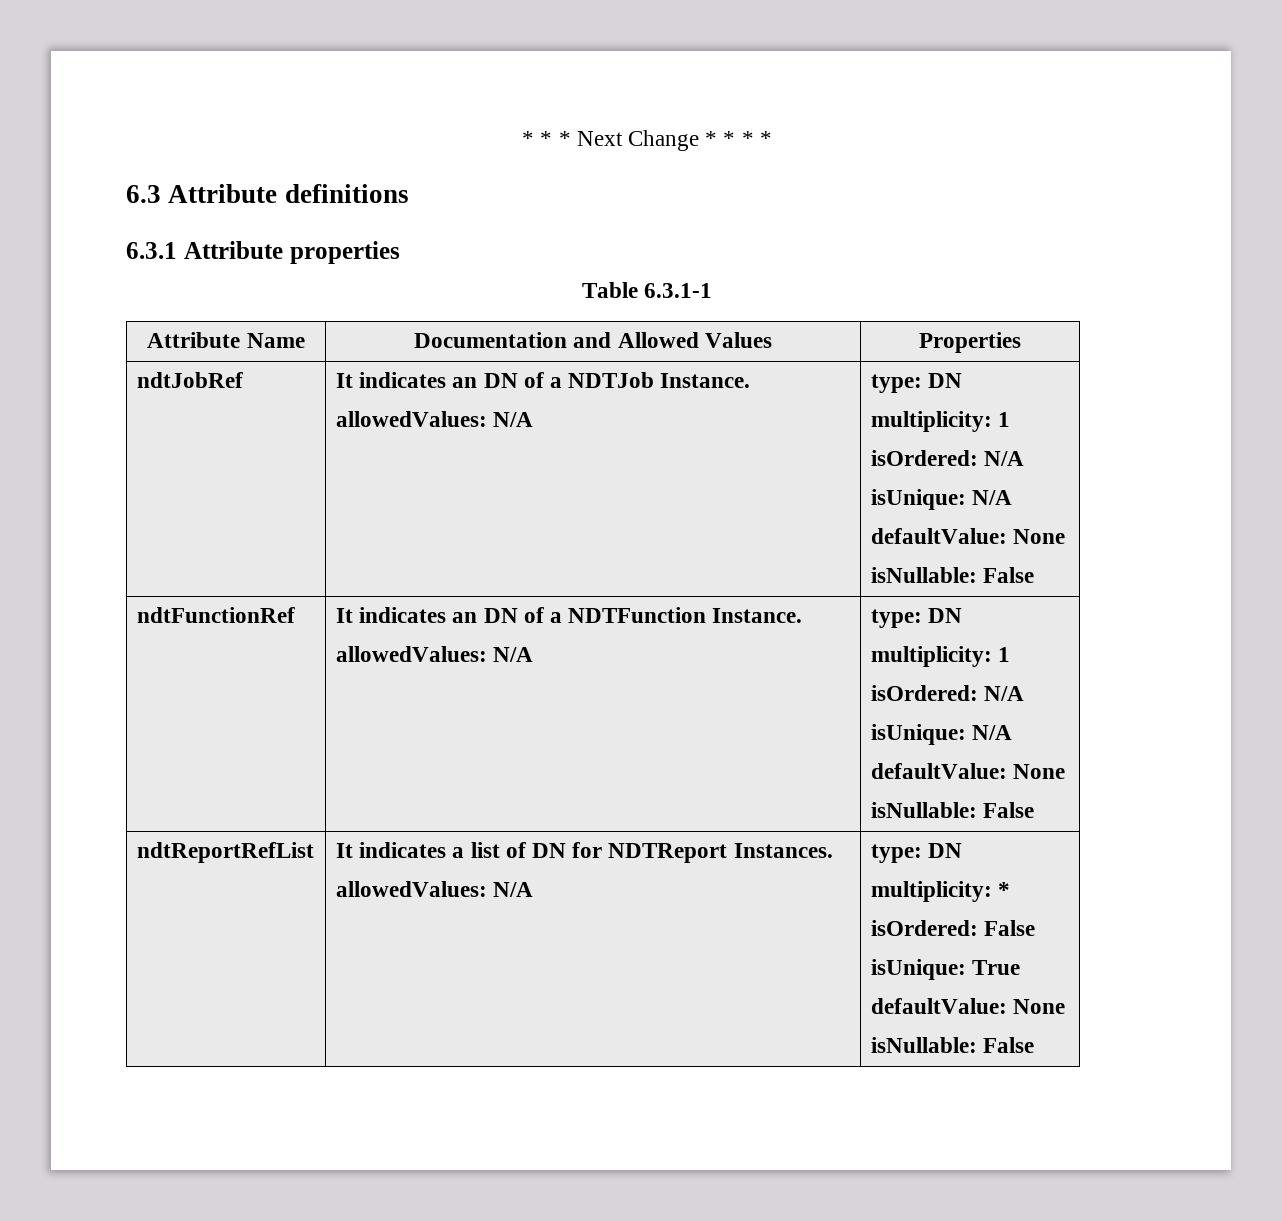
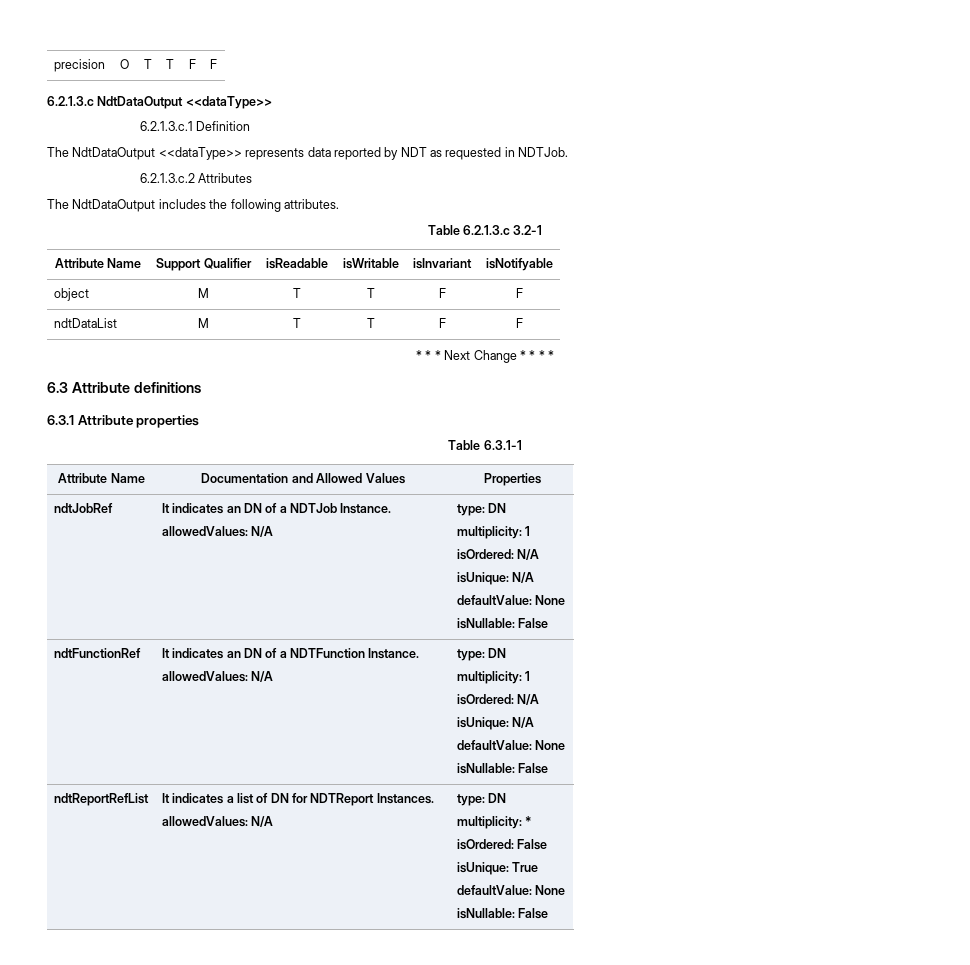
(522, 138) none -> [53,59,105,72] [120,59,129,69] [143,59,152,69] [166,59,174,69] [188,59,196,69] [210,59,217,69] [47,96,272,109] [139,121,251,131] [47,147,569,160] [139,173,253,183] [47,199,339,212] [427,225,543,235] [54,258,142,268] [156,258,252,271] [266,258,328,269] [342,258,399,269] [413,258,472,269] [485,258,553,271] [53,288,89,301] [198,288,210,298] [293,288,301,298] [366,288,375,298] [438,288,446,298] [515,288,523,298] [53,318,117,328] [198,318,210,328] [293,318,301,328] [366,318,375,328] [438,318,446,328] [515,318,523,328] precision | O | T | T | F | F // 6.2.1.3.c NdtDataOutput <<dataType>> // 6.2.1.3.c.1 Definition // The NdtDataOutput <<dataType>> represents data reported by NDT as requested in NDTJob. // 6.2.1.3.c.2 Attributes // The NdtDataOutput includes the following attributes. // Table 6.2.1.3.c 3.2-1 // Attribute Name | Support Qualifier | isReadable | isWritable | isInvariant | isNotifyable // object | M | T | T | F | F // ndtDataList | M | T | T | F | F //

